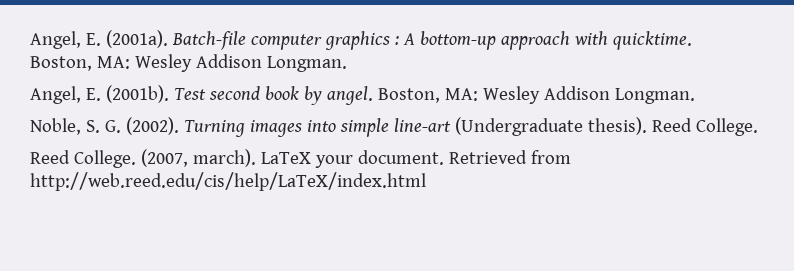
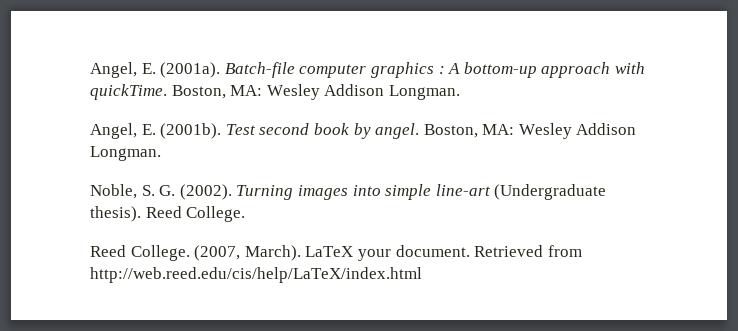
[612,31,692,50] quicktime. -> [90,84,167,100] quickTime.
[192,149,256,167] march). -> [244,245,301,261] March).

